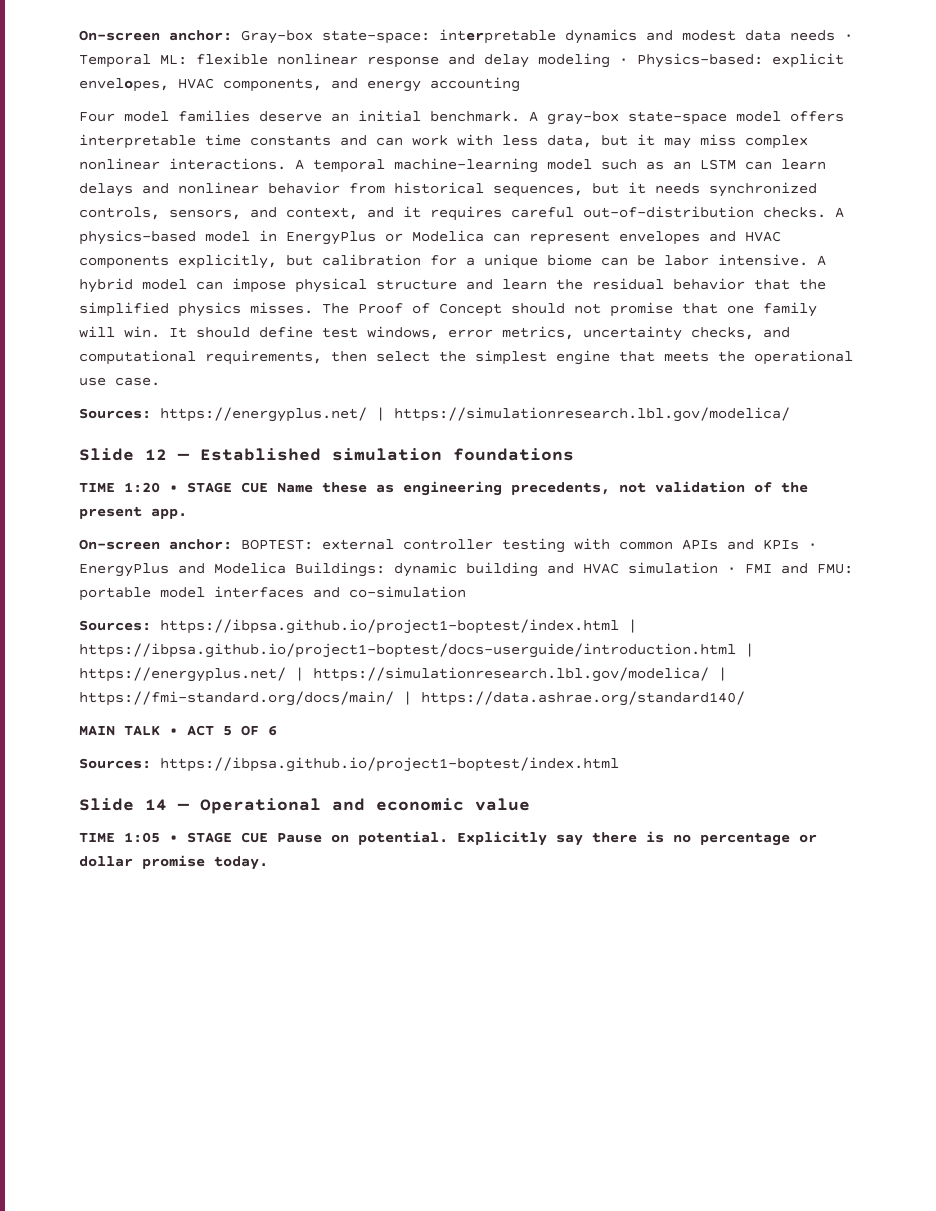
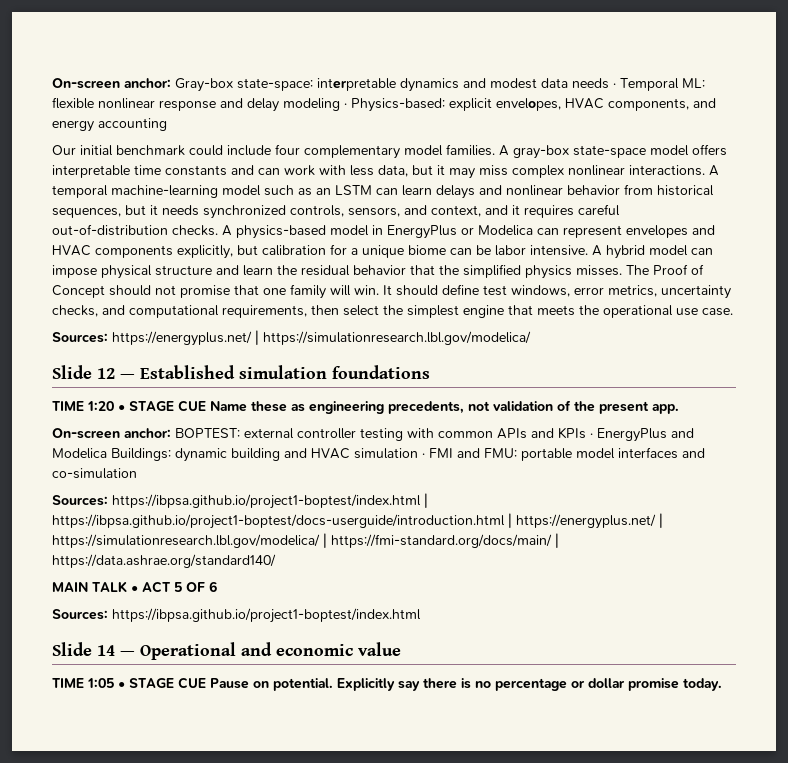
[79,110,520,122] Four model families deserve an initial benchmark. -> [52,144,495,159] Our initial benchmark could include four complementary model families.

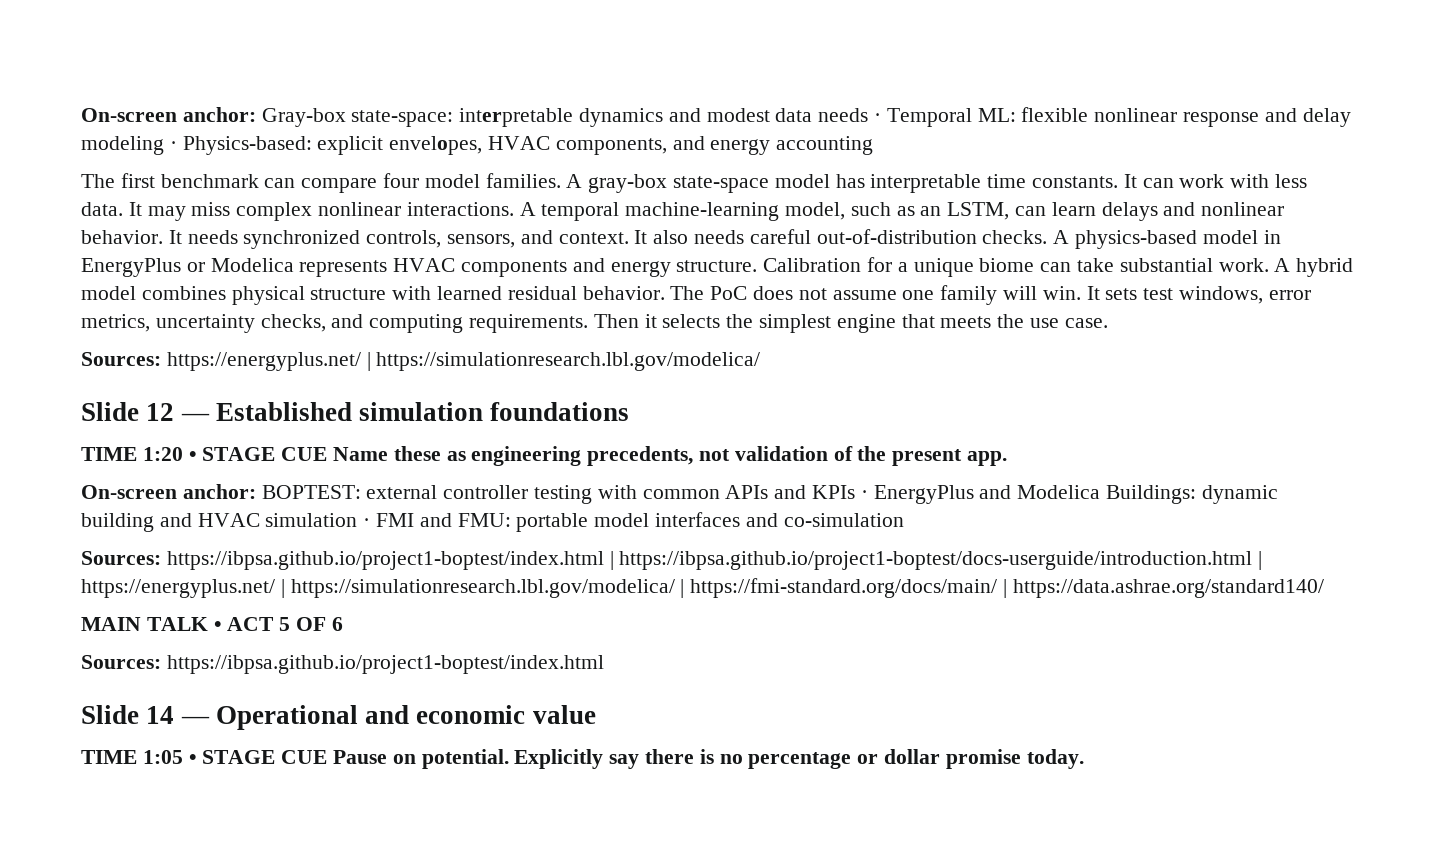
[52,144,400,159] Our initial benchmark could include four complementary -> [81,173,420,193] The first benchmark can compare four
[692,144,727,156] offers -> [835,174,865,188] has
[165,165,254,176] constants and -> [1032,174,1137,188] constants. It
[378,165,445,177] data, but it -> [81,202,142,216] data. It
[222,185,261,196] model -> [785,202,846,220] model,
[335,185,372,195] LSTM -> [947,202,1010,220] LSTM,
[567,184,714,196] [52,205,158,218] behavior from historical sequences, but it -> [81,230,182,244] behavior. It
[431,205,574,218] context, and it requires -> [558,230,745,244] context. It also needs
[537,225,715,238] [52,245,326,259] can represent envelopes and HVAC components explicitly, but calibration -> [299,258,862,277] represents HVAC components and energy structure. Calibration
[476,245,713,259] [52,264,704,279] [52,285,259,298] be labor intensive. A hybrid model can impose physical structure and learn the residual behavior that the simplified physics misses. The Proof of Concept should not promise that -> [1077,258,1354,277] [81,286,897,305] take substantial work. A hybrid model combines physical structure with learned residual behavior. The PoC does not assume
[396,284,479,296] should define -> [1105,288,1138,300] sets
[129,305,379,318] computational requirements, then select -> [369,314,721,333] computing requirements. Then it selects
[603,305,673,318] operational -> (1025, 321) none

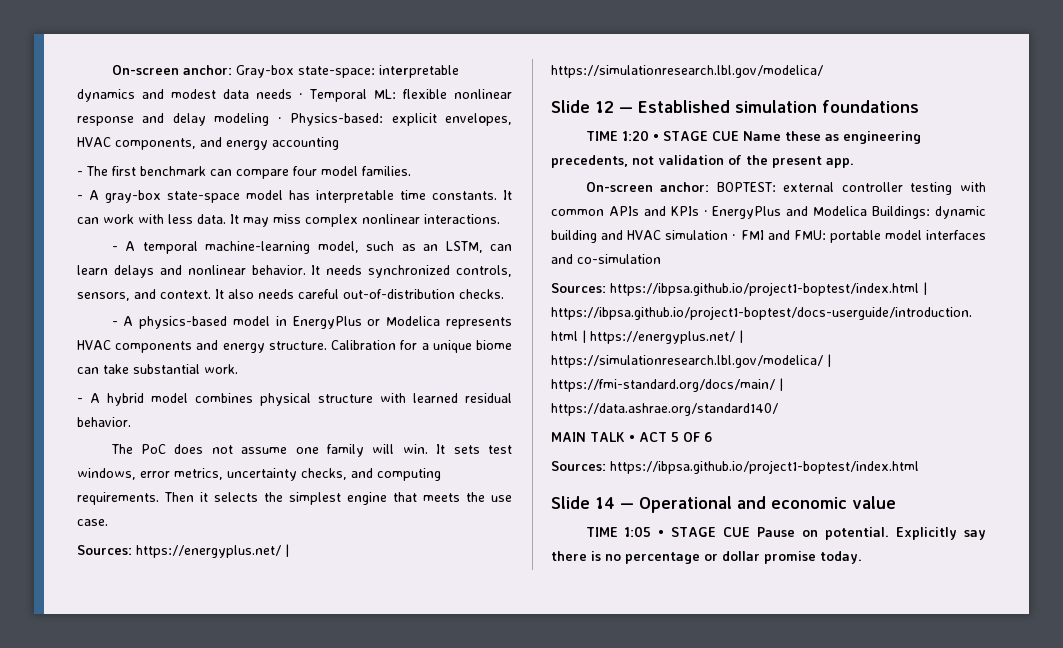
(874, 145) none -> [77,171,83,176] -
(561, 180) none -> [77,195,83,200] // -
(514, 209) none -> [111,246,118,251] // -
(1048, 237) none -> [111,321,118,326] // -
(1269, 265) none -> [77,398,83,403] // -
(665, 293) none -> (131, 422) //

